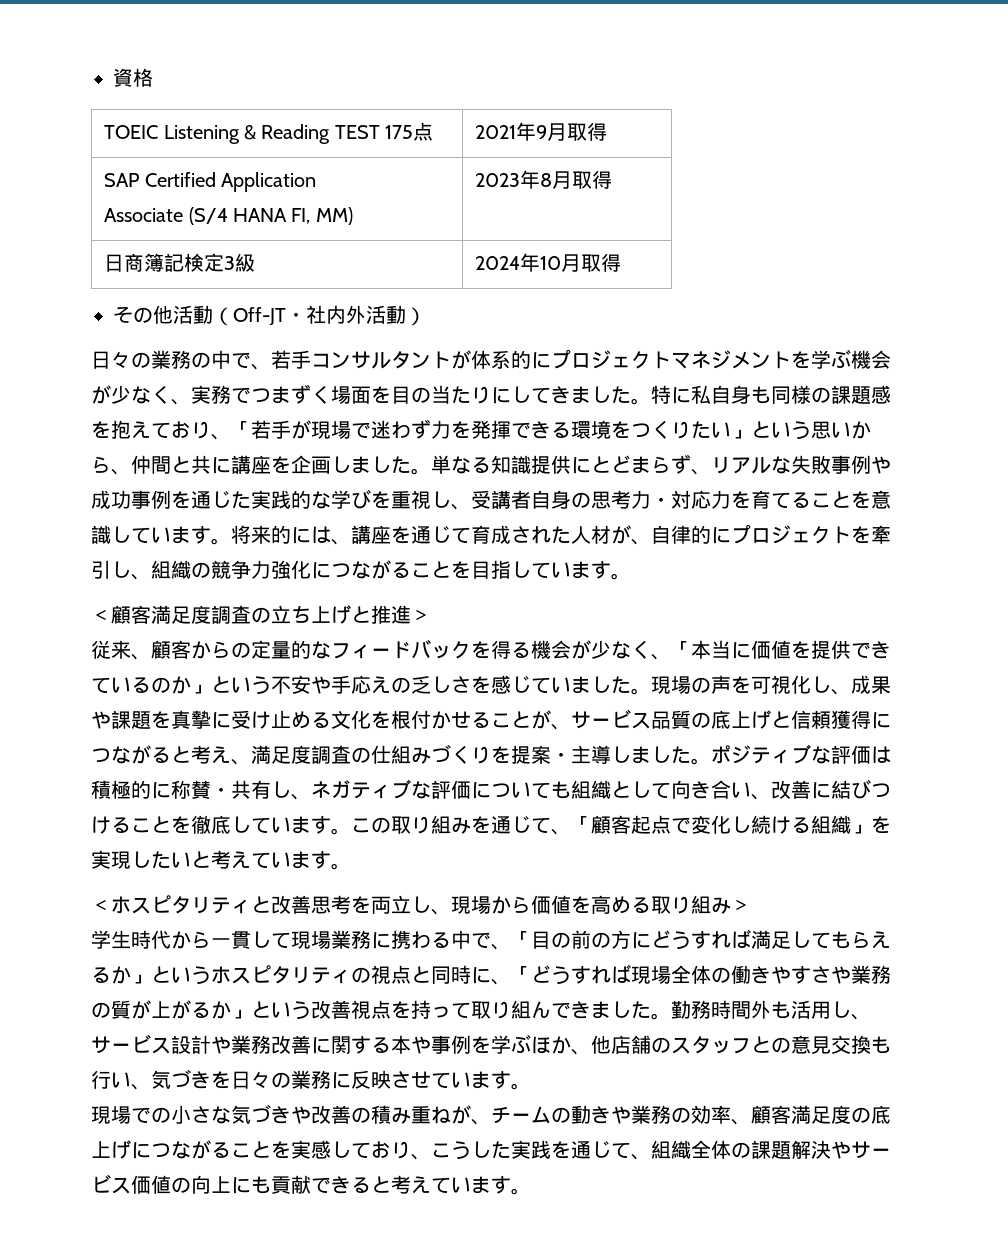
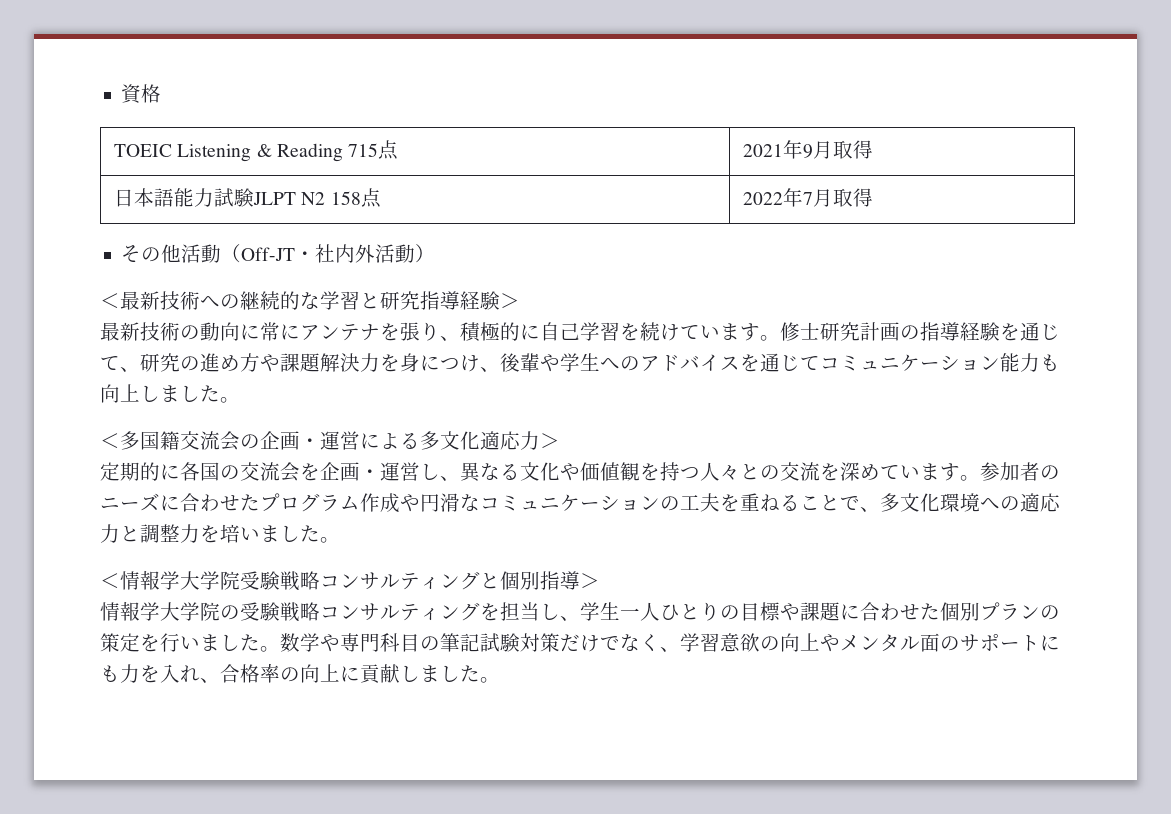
[334,125,414,139] TEST 175 -> [348,143,379,157] 715
[104,172,317,192] [104,207,353,225] [475,170,613,189] [104,253,256,272] [475,253,562,272] SAP Certified Application // Associate (S/4 HANA FI, MM) | 2023年8月取得 // 日商簿記検定3級 | 2024年10 -> [114,188,381,208] [743,188,814,207] 日本語能力試験JLPT N2 158点 | 2022年7
[91,349,891,370] [91,384,891,405] [91,419,871,440] [91,454,891,475] [91,489,891,510] [91,524,891,545] [91,560,631,580] [91,605,431,624] [91,639,891,660] [91,675,891,695] [91,709,891,730] [91,744,891,765] [91,779,891,800] [91,815,891,835] [91,850,351,870] [91,895,751,915] [91,929,891,950] [91,964,891,985] [91,1000,871,1020] [91,1034,891,1055] [91,1069,531,1090] [91,1104,891,1125] [91,1140,891,1160] [91,1174,511,1194] 日々の業務の中で、若手コンサルタントが体系的にプロジェクトマネジメントを学ぶ機会が少なく、実務でつまずく場面を目の当たりにしてきました。特に私自身も同様の課題感を抱えており、「若手が現場で迷わず力を発揮できる環境をつくりたい」という思いから、仲間と共に講座を企画しました。単なる知識提供にとどまらず、リアルな失敗事例や成功事例を通じた実践的な学びを重視し、受講者自身の思考力・対応力を育てることを意識しています。将来的には、講座を通じて育成された人材が、自律的にプロジェクトを牽引し、組織の競争力強化につながることを目指しています。 // ＜顧客満足度調査の立ち上げと推進＞ // 従来、顧客からの定量的なフィードバックを得る機会が少なく、「本当に価値を提供できているのか」という不安や手応えの乏しさを感じていました。現場の声を可視化し、成果や課題を真摯に受け止める文化を根付かせることが、サービス品質の底上げと信頼獲得につながると考え、満足度調査の仕組みづくりを提案・主導しました。ポジティブな評価は積極的に称賛・共有し、ネガティブな評価についても組織として向き合い、改善に結びつけることを徹底しています。この取り組みを通じて、「顧客起点で変化し続ける組織」を実現したいと考えています。 // ＜ホスピタリティと改善思考を両立し、現場から価値を高める取り組み＞ // 学生時代から一貫して現場業務に携わる中で、「目の前の方にどうすれば満足してもらえるか」というホスピタリティの視点と同時に、「どうすれば現場全体の働きやすさや業務の質が上がるか」という改善視点を持って取り組んできました。勤務時間外も活用し、サービス設計や業務改善に関する本や事例を学ぶほか、他店舗のスタッフとの意見交換も行い、気づきを日々の業務に反映させています。 // 現場での小さな気づきや改善の積み重ねが、チームの動きや業務の効率、顧客満足度の底上げにつながることを実感しており、こうした実践を通じて、組織全体の課題解決やサービス価値の向上にも貢献できると考えています -> [100,291,520,310] [100,322,1060,342] [100,353,1060,372] [100,384,240,403] [100,431,560,451] [100,462,1060,482] [100,493,1061,513] [100,524,340,543] [100,570,600,591] [100,601,1060,622] [100,633,1060,652] [100,664,480,684] ＜最新技術への継続的な学習と研究指導経験＞ // 最新技術の動向に常にアンテナを張り、積極的に自己学習を続けています。修士研究計画の指導経験を通じて、研究の進め方や課題解決力を身につけ、後輩や学生へのアドバイスを通じてコミュニケーション能力も向上しました。 // ＜多国籍交流会の企画・運営による多文化適応力＞ // 定期的に各国の交流会を企画・運営し、異なる文化や価値観を持つ人々との交流を深めています。参加者のニーズに合わせたプログラム作成や円滑なコミュニケーションの工夫を重ねることで、多文化環境への適応力と調整力を培いました。 // ＜情報学大学院受験戦略コンサルティングと個別指導＞ // 情報学大学院の受験戦略コンサルティングを担当し、学生一人ひとりの目標や課題に合わせた個別プランの策定を行いました。数学や専門科目の筆記試験対策だけでなく、学習意欲の向上やメンタル面のサポートにも力を入れ、合格率の向上に貢献しました

